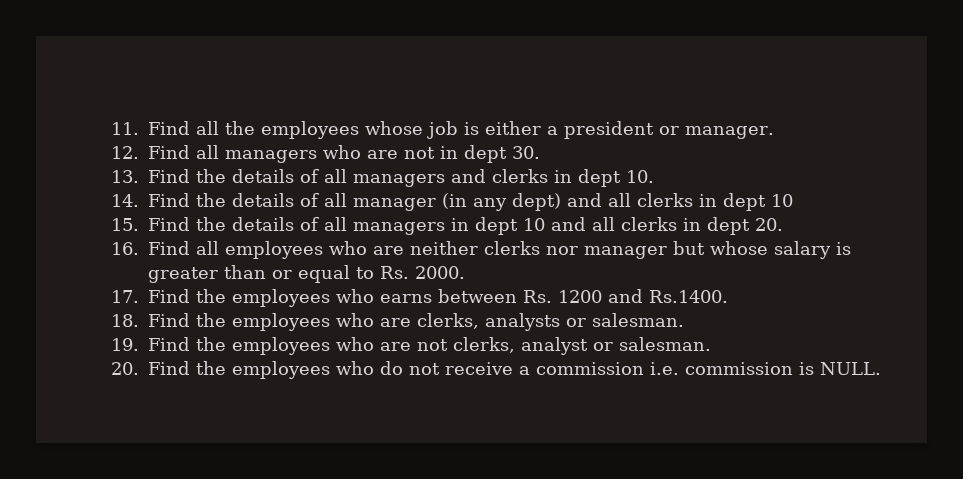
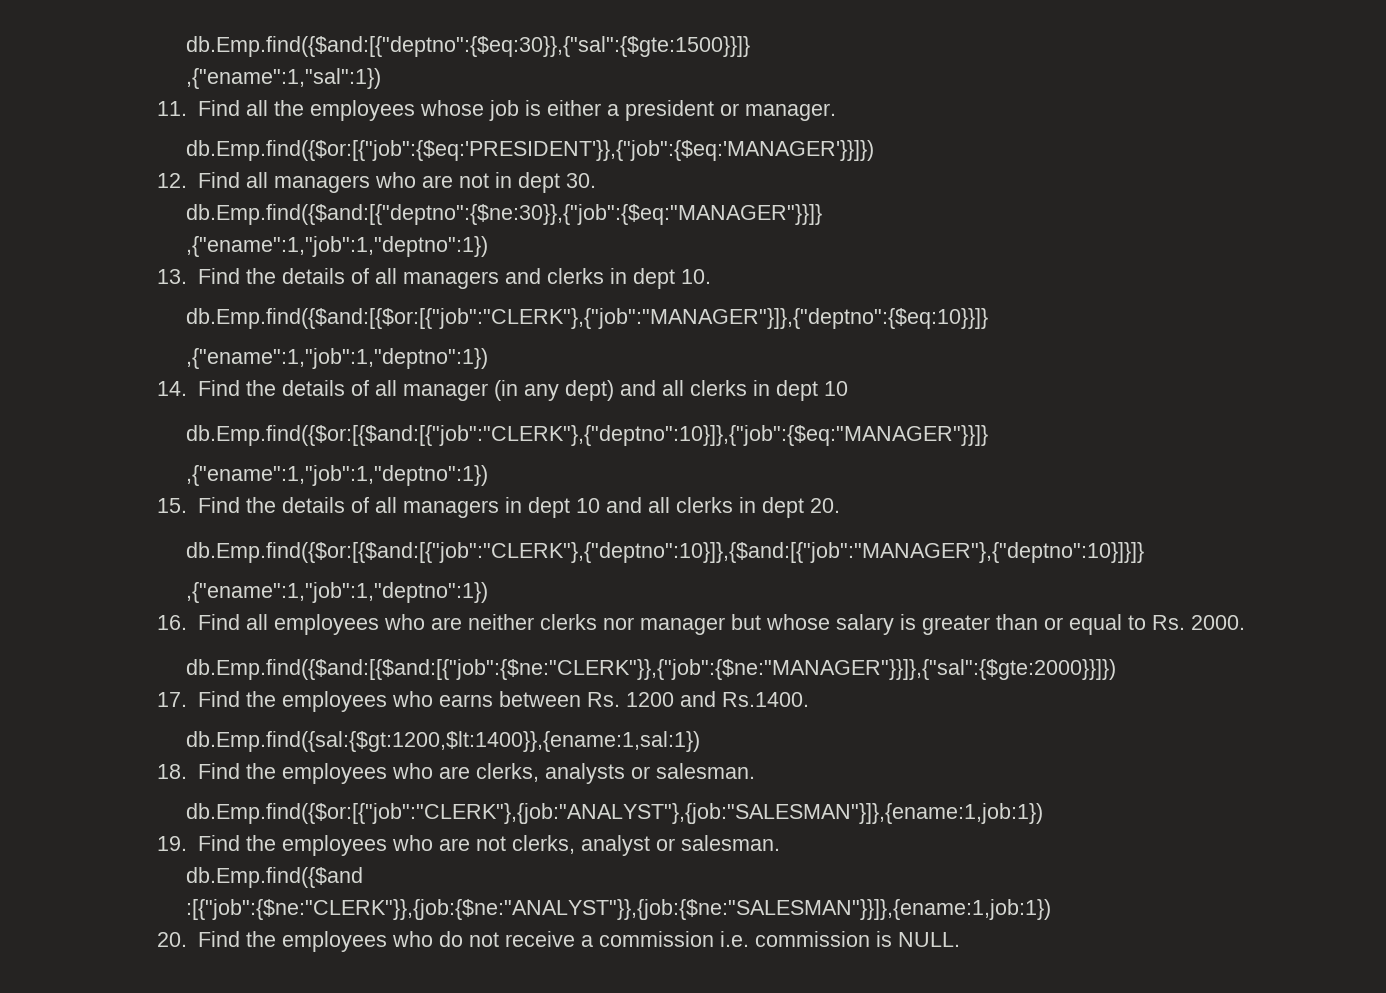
(111, 128) none -> [185,36,750,57] [185,68,381,89] db.Emp.find({$and:[{"deptno":{$eq:30}},{"sal":{$gte:1500}}]} // ,{"ename":1,"sal":1}) //
(775, 132) none -> [185,140,874,161] // db.Emp.find({$or:[{"job":{$eq:'PRESIDENT'}},{"job":{$eq:'MANAGER'}}]})
(541, 152) none -> [185,204,822,225] [185,236,488,257] // db.Emp.find({$and:[{"deptno":{$ne:30}},{"job":{$eq:"MANAGER"}}]} // ,{"ename":1,"job":1,"deptno":1})
(655, 176) none -> [185,308,988,329] [185,348,488,369] // db.Emp.find({$and:[{$or:[{"job":"CLERK"},{"job":"MANAGER"}]},{"deptno":{$eq:10}}]} // ,{"ename":1,"job":1,"deptno":1})
(794, 200) none -> [185,425,988,446] [185,465,488,486] // db.Emp.find({$or:[{$and:[{"job":"CLERK"},{"deptno":10}]},{"job":{$eq:"MANAGER"}}]} // ,{"ename":1,"job":1,"deptno":1})
(784, 224) none -> [185,542,1144,563] [185,582,488,603] // db.Emp.find({$or:[{$and:[{"job":"CLERK"},{"deptno":10}]},{$and:[{"job":"MANAGER"},{"deptno":10}]}]} // ,{"ename":1,"job":1,"deptno":1})
(466, 272) none -> [185,659,1116,680] // db.Emp.find({$and:[{$and:[{"job":{$ne:"CLERK"}},{"job":{$ne:"MANAGER"}}]},{"sal":{$gte:2000}}]})
(729, 296) none -> [185,731,700,752] // db.Emp.find({sal:{$gt:1200,$lt:1400}},{ename:1,sal:1})
(685, 320) none -> [185,803,1043,824] // db.Emp.find({$or:[{"job":"CLERK"},{job:"ANALYST"},{job:"SALESMAN"}]},{ename:1,job:1})
(712, 344) none -> [185,867,363,888] [185,899,1051,920] // db.Emp.find({$and // :[{"job":{$ne:"CLERK"}},{job:{$ne:"ANALYST"}},{job:{$ne:"SALESMAN"}}]},{ename:1,job:1})

